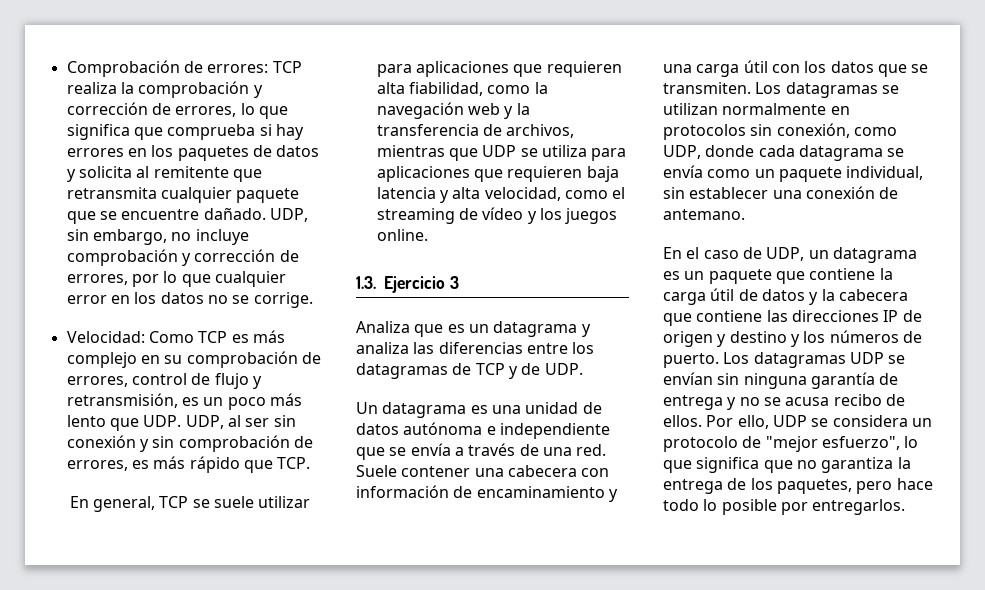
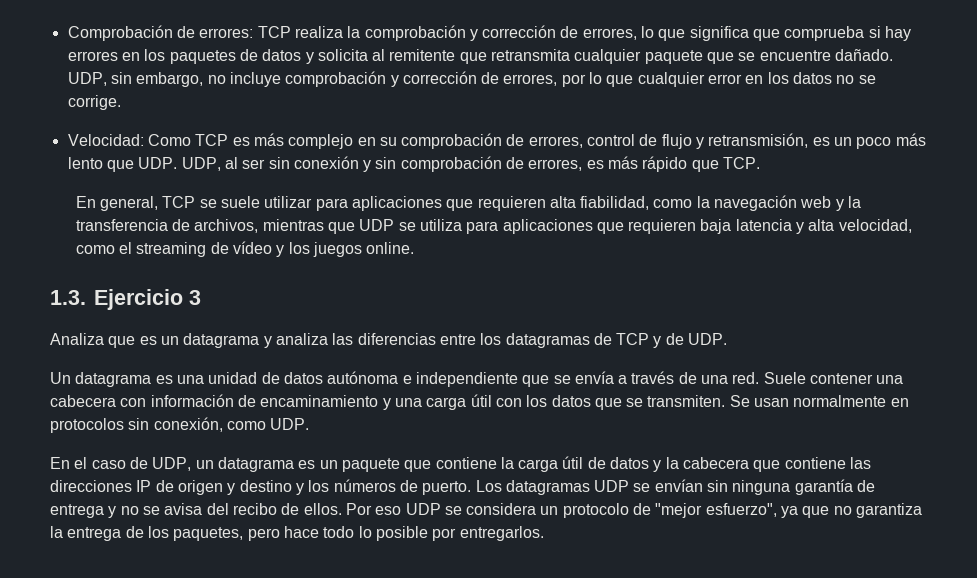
[755,82,899,98] [663,103,718,115] Los datagramas se utilizan -> [729,395,790,407] Se usan
[663,145,905,161] [663,165,924,182] [663,186,899,199] [663,209,745,220] UDP, donde cada datagrama se envía como un paquete individual, sin establecer una conexión de antemano. -> [270,418,310,430] UDP.
[785,397,830,406] acusa -> [164,503,229,515] avisa del
[737,415,769,429] ello, -> [375,506,402,515] eso
[904,436,919,448] [663,457,760,473] lo que significa -> [781,506,799,518] ya

